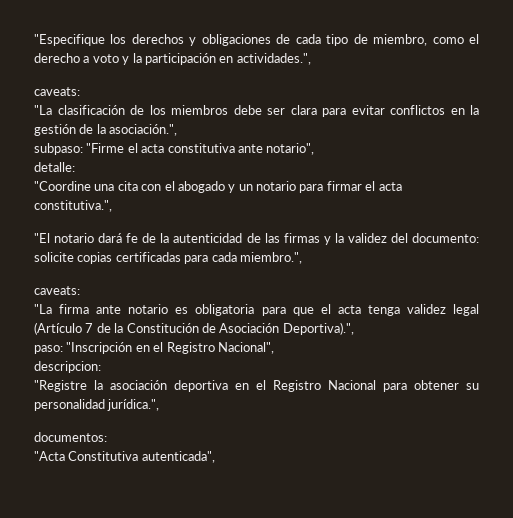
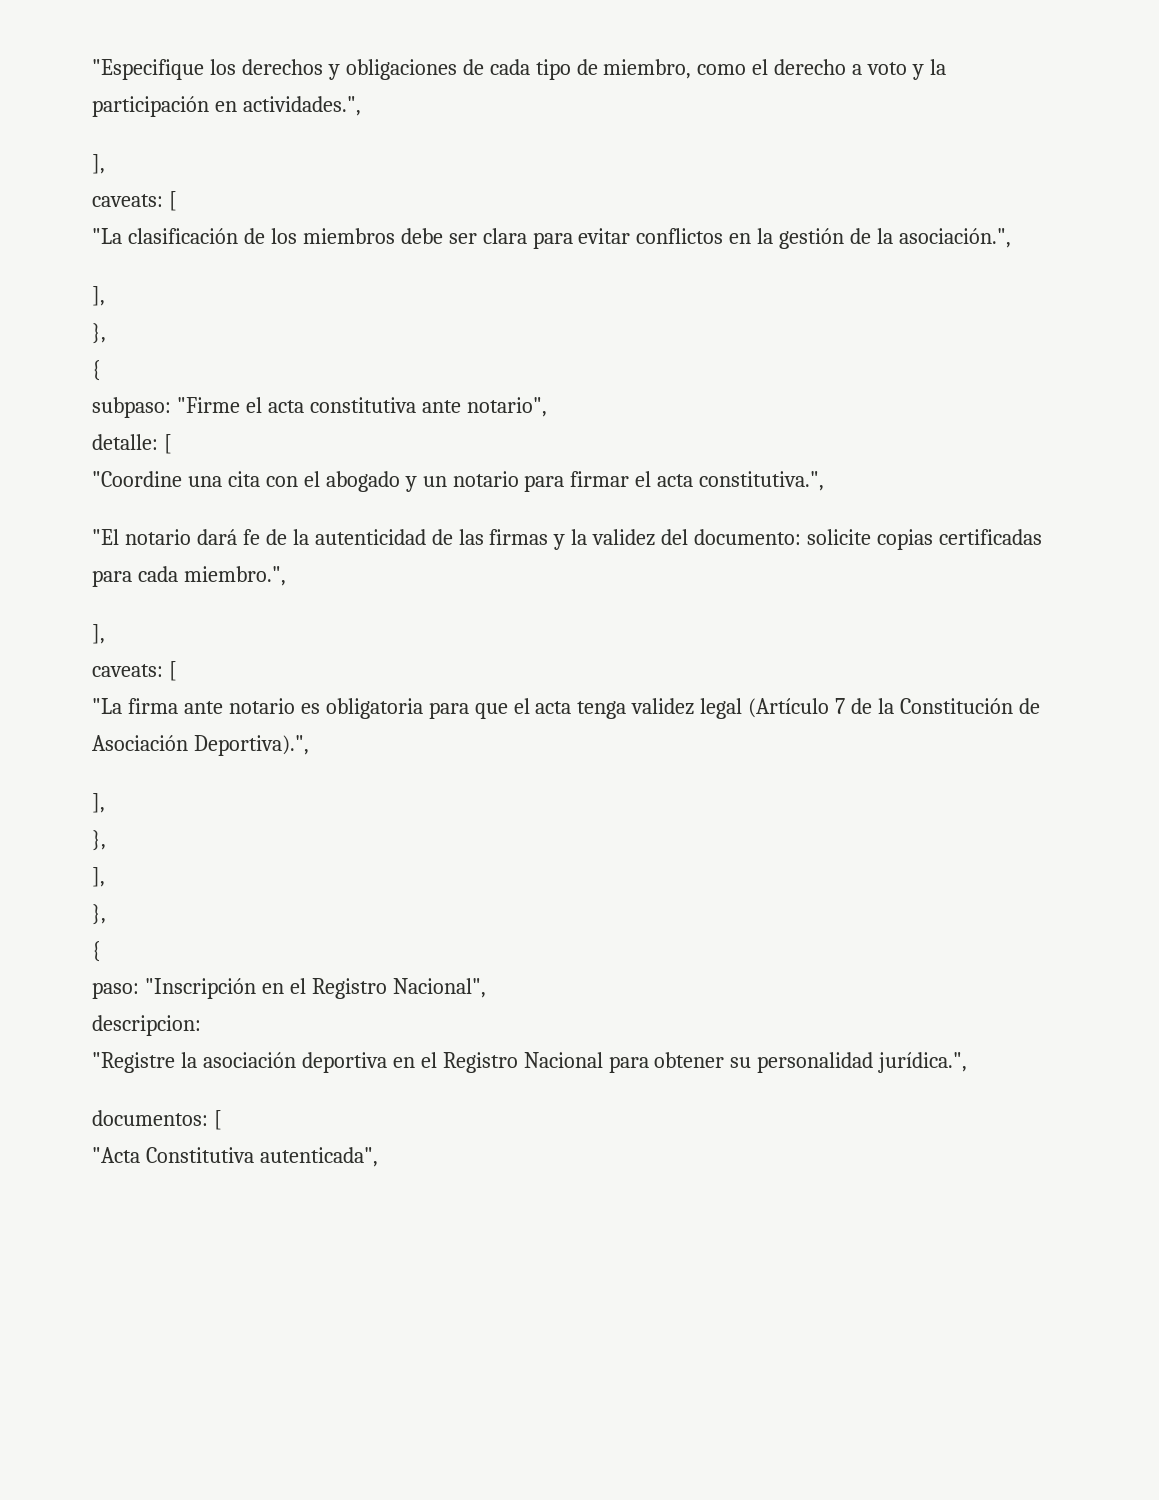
[34,87,80,96] // caveats: -> [92,154,105,174] [92,191,177,211] // ], // caveats: [
(178, 130) none -> [92,286,105,306] [92,323,106,344] [92,360,101,381] // ], // }, // {
(75, 167) none -> [163,434,172,454] [
[34,286,80,295] // caveats: -> [92,624,105,644] [92,661,177,681] // ], // caveats: [
(354, 328) none -> [92,793,105,813] [92,830,106,851] [92,867,105,887] [92,904,106,925] [92,941,101,962] // ], // }, // ], // }, // {
(107, 437) none -> [213,1110,222,1130] [

